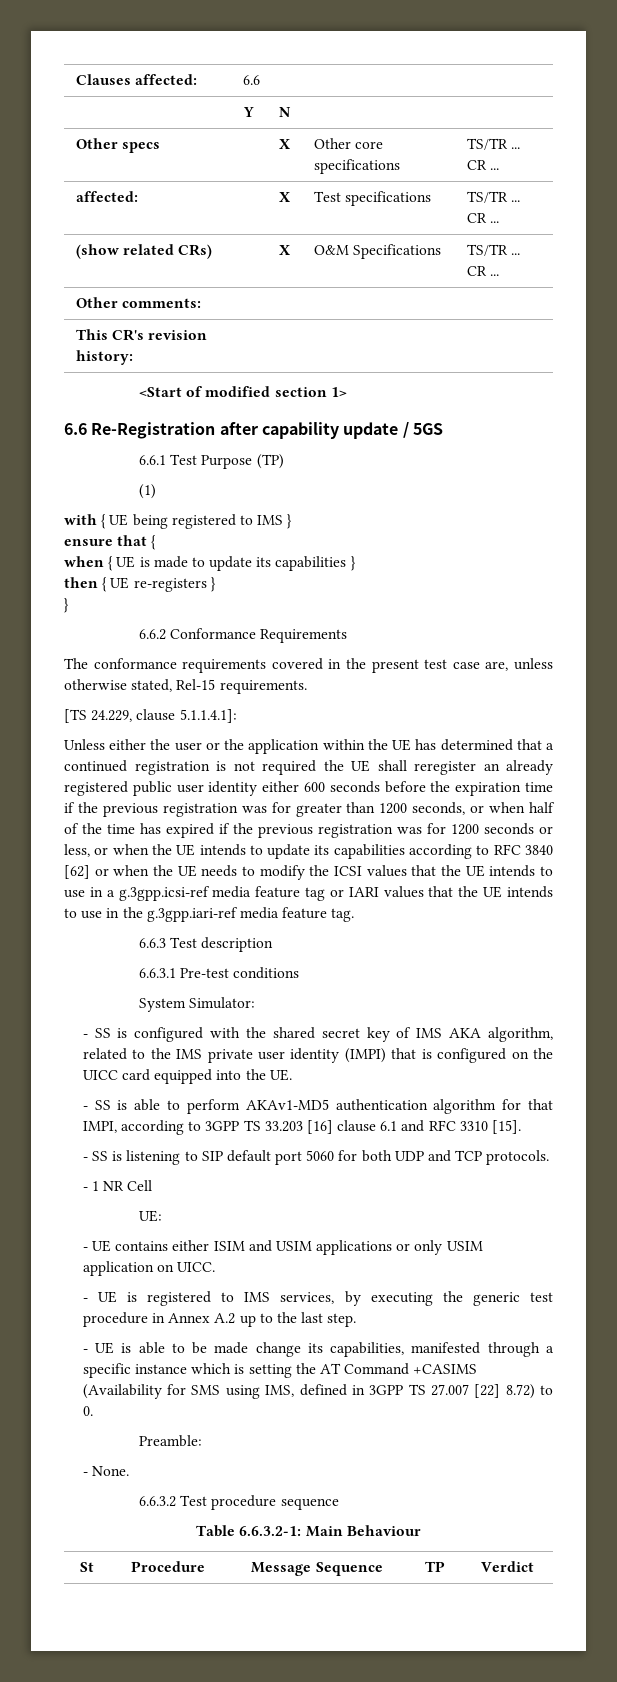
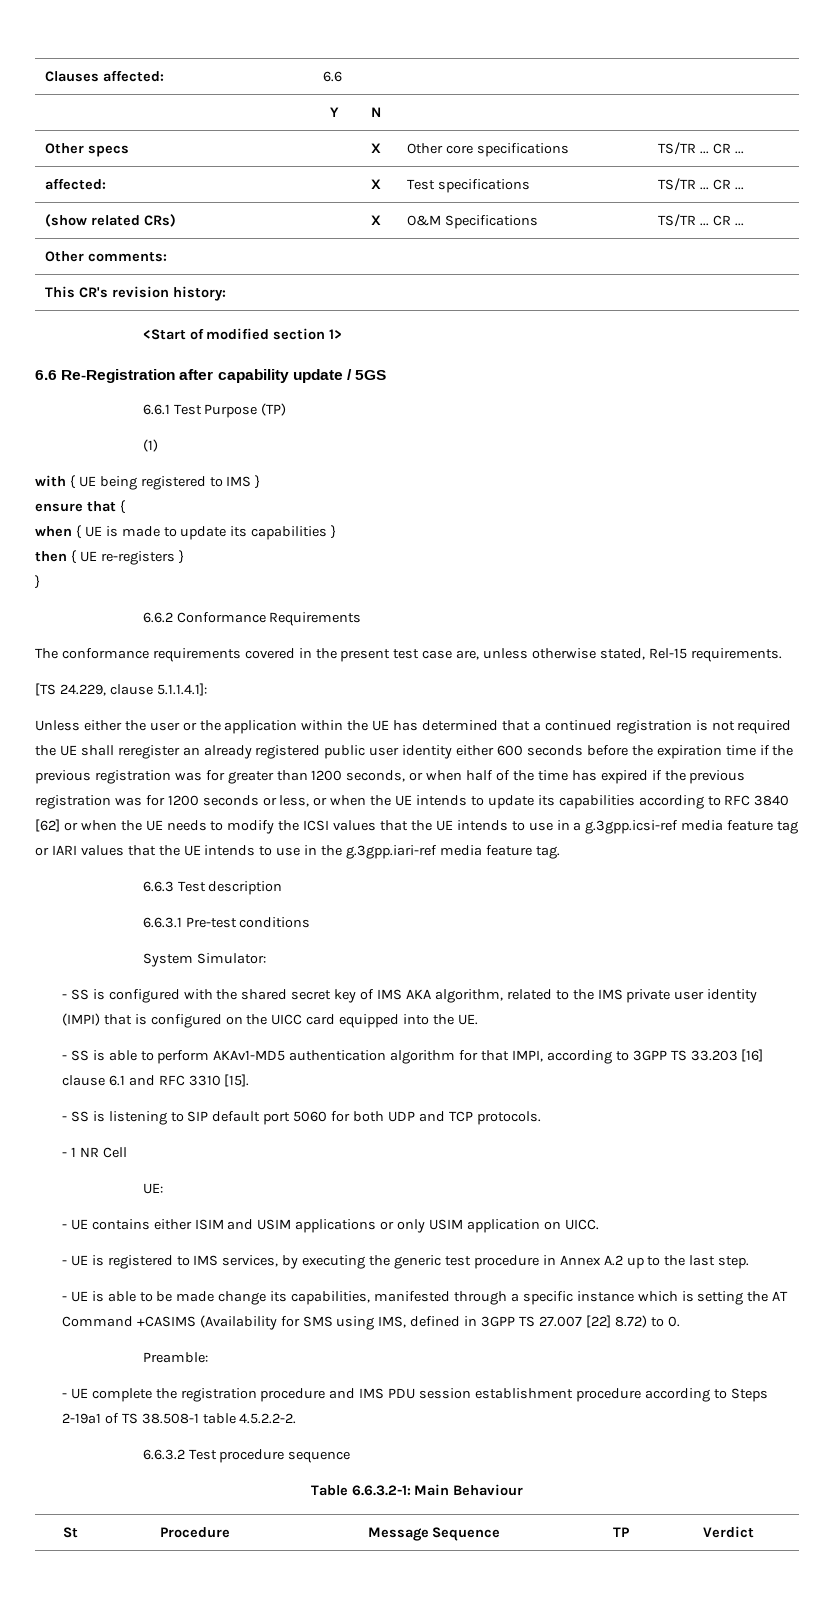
[91,1466,129,1476] None. -> [70,1388,768,1402] [61,1413,297,1424] UE complete the registration procedure and IMS PDU session establishment procedure according to Steps 2-19a1 of TS 38.508-1 table 4.5.2.2-2.

